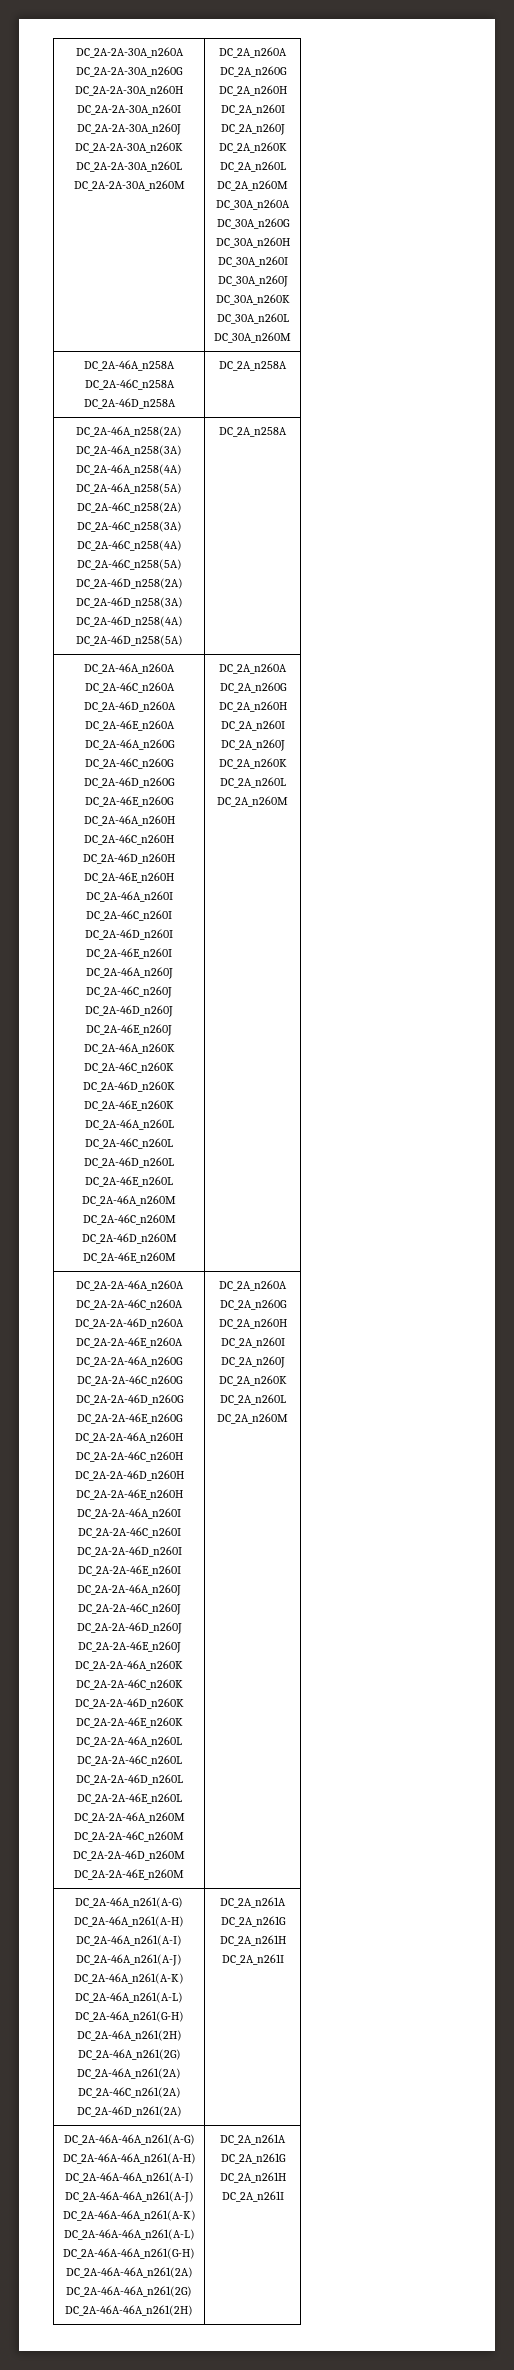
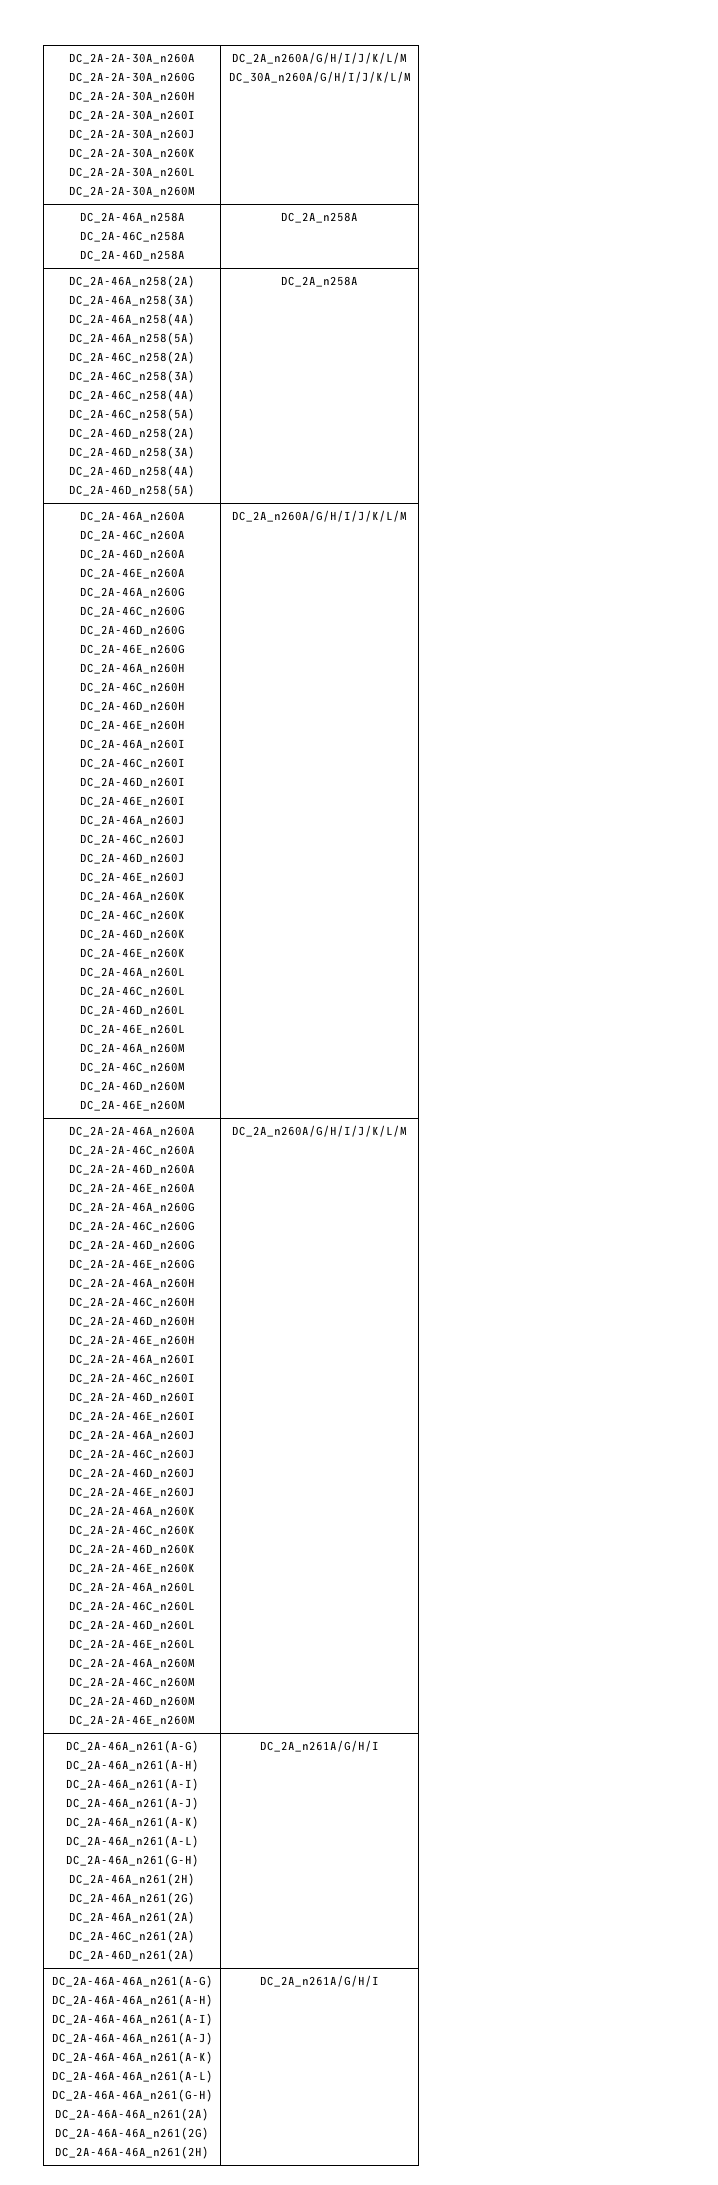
[219,47,287,58] [219,66,287,77] [218,85,287,96] [220,104,285,115] [220,123,285,135] [218,142,287,153] [219,161,286,172] [217,180,288,191] [216,199,290,210] [216,218,290,229] [215,237,290,248] [217,256,288,267] [217,275,288,287] [215,294,290,305] [216,313,289,324] [214,332,291,343] DC_2A_n260A // DC_2A_n260G // DC_2A_n260H // DC_2A_n260I // DC_2A_n260J // DC_2A_n260K // DC_2A_n260L // DC_2A_n260M // DC_30A_n260A // DC_30A_n260G // DC_30A_n260H // DC_30A_n260I // DC_30A_n260J // DC_30A_n260K // DC_30A_n260L // DC_30A_n260M -> [232,52,407,64] [228,71,411,83] DC_2A_n260A/G/H/I/J/K/L/M // DC_30A_n260A/G/H/I/J/K/L/M
[219,663,287,674] [219,682,287,693] [218,701,287,712] [220,720,285,731] [220,739,285,751] [218,758,287,769] [219,777,286,788] [217,796,288,807] DC_2A_n260A // DC_2A_n260G // DC_2A_n260H // DC_2A_n260I // DC_2A_n260J // DC_2A_n260K // DC_2A_n260L // DC_2A_n260M -> [232,510,407,522] DC_2A_n260A/G/H/I/J/K/L/M
[219,1280,287,1291] [219,1299,287,1310] [218,1318,287,1329] [220,1337,285,1348] [220,1356,285,1368] [218,1375,287,1386] [219,1394,286,1405] [217,1413,288,1424] DC_2A_n260A // DC_2A_n260G // DC_2A_n260H // DC_2A_n260I // DC_2A_n260J // DC_2A_n260K // DC_2A_n260L // DC_2A_n260M -> [232,1125,407,1137] DC_2A_n260A/G/H/I/J/K/L/M
[220,1897,286,1908] [220,1916,286,1927] [219,1935,286,1946] [221,1954,284,1965] DC_2A_n261A // DC_2A_n261G // DC_2A_n261H // DC_2A_n261I -> [260,1740,379,1752] DC_2A_n261A/G/H/I
[220,2134,286,2145] [220,2153,286,2164] [219,2172,286,2183] [221,2191,284,2202] DC_2A_n261A // DC_2A_n261G // DC_2A_n261H // DC_2A_n261I -> [260,1975,379,1987] DC_2A_n261A/G/H/I

